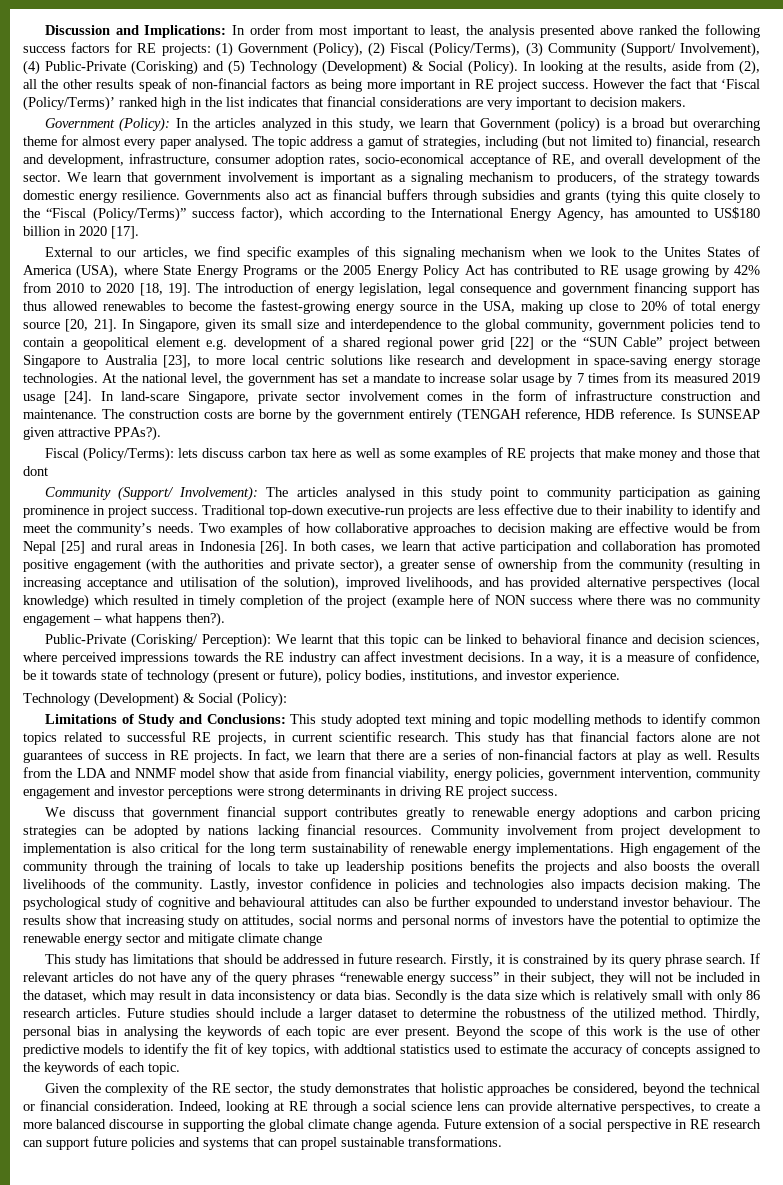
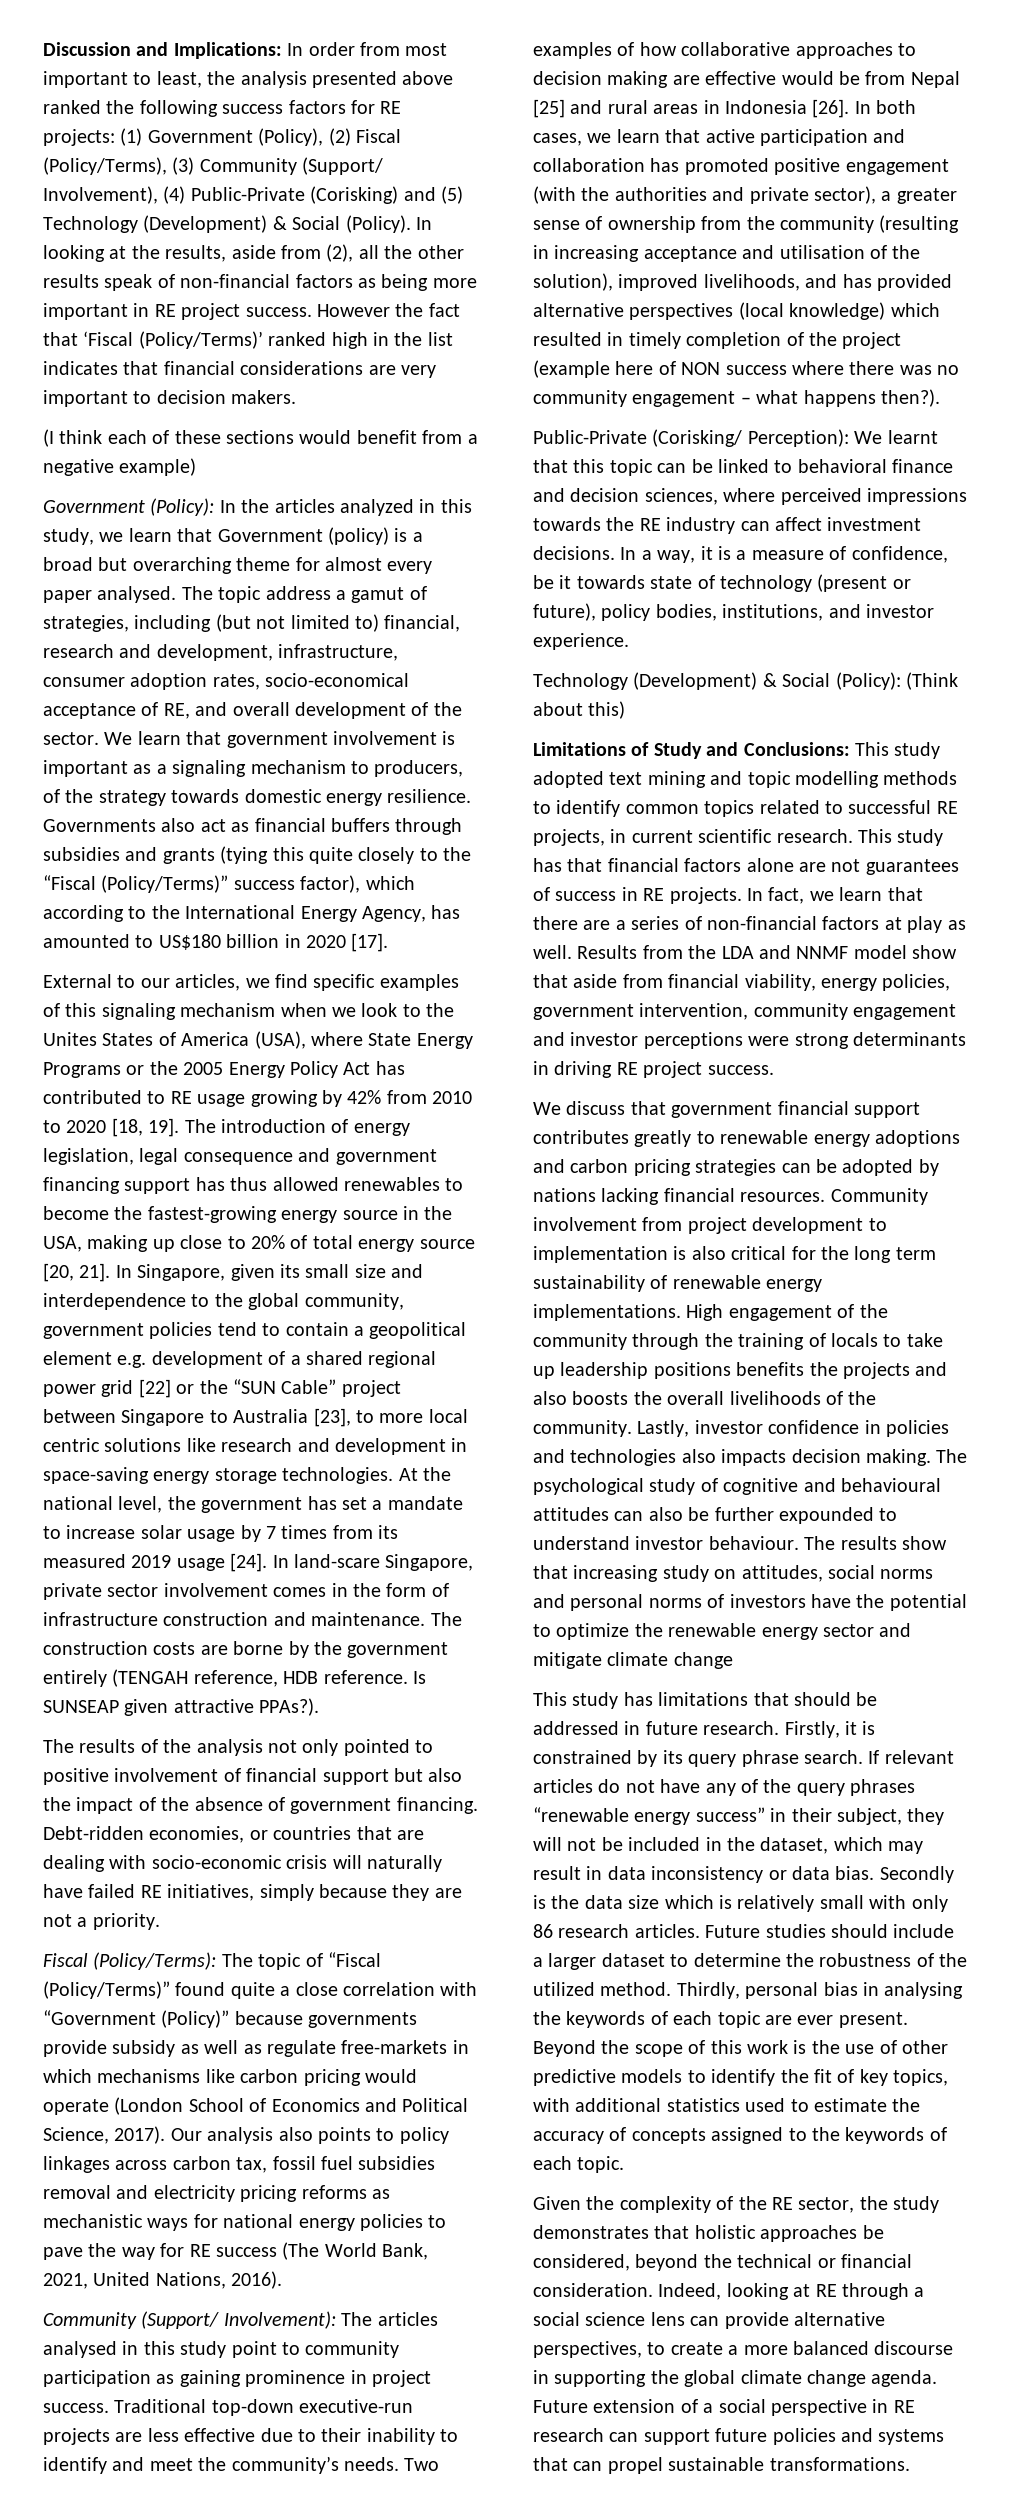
(686, 102) none -> [43,429,478,447] [43,458,197,476] // (I think each of these sections would benefit from a negative example)
[45,447,760,462] [23,466,48,476] Fiscal (Policy/Terms): lets discuss carbon tax here as well as some examples of RE projects that make money and those that dont -> [43,1739,434,1756] [43,1768,463,1785] [43,1797,478,1814] [43,1826,424,1843] [43,1855,442,1872] [43,1884,462,1901] [43,1913,160,1930] [43,1952,381,1970] [43,1981,478,1999] [43,2010,418,2028] [43,2040,469,2057] [43,2069,417,2086] [43,2097,469,2115] [43,2126,449,2144] [43,2156,436,2173] [43,2185,390,2202] [43,2214,447,2231] [43,2242,429,2260] [43,2271,283,2289] The results of the analysis not only pointed to positive involvement of financial support but also the impact of the absence of government financing. Debt-ridden economies, or countries that are dealing with socio-economic crisis will naturally have failed RE initiatives, simply because they are not a priority. // Fiscal (Policy/Terms): The topic of “Fiscal (Policy/Terms)” found quite a close correlation with “Government (Policy)” because governments provide subsidy as well as regulate free-markets in which mechanisms like carbon pricing would operate (London School of Economics and Political Science, 2017). Our analysis also points to policy linkages across carbon tax, fossil fuel subsidies removal and electricity pricing reforms as mechanistic ways for national energy policies to pave the way for RE success (The World Bank, 2021, United Nations, 2016).
(287, 699) none -> [906,672,958,690] [533,701,626,719] (Think about this)
[343,1044,396,1054] addtional -> [575,2098,662,2112] additional

